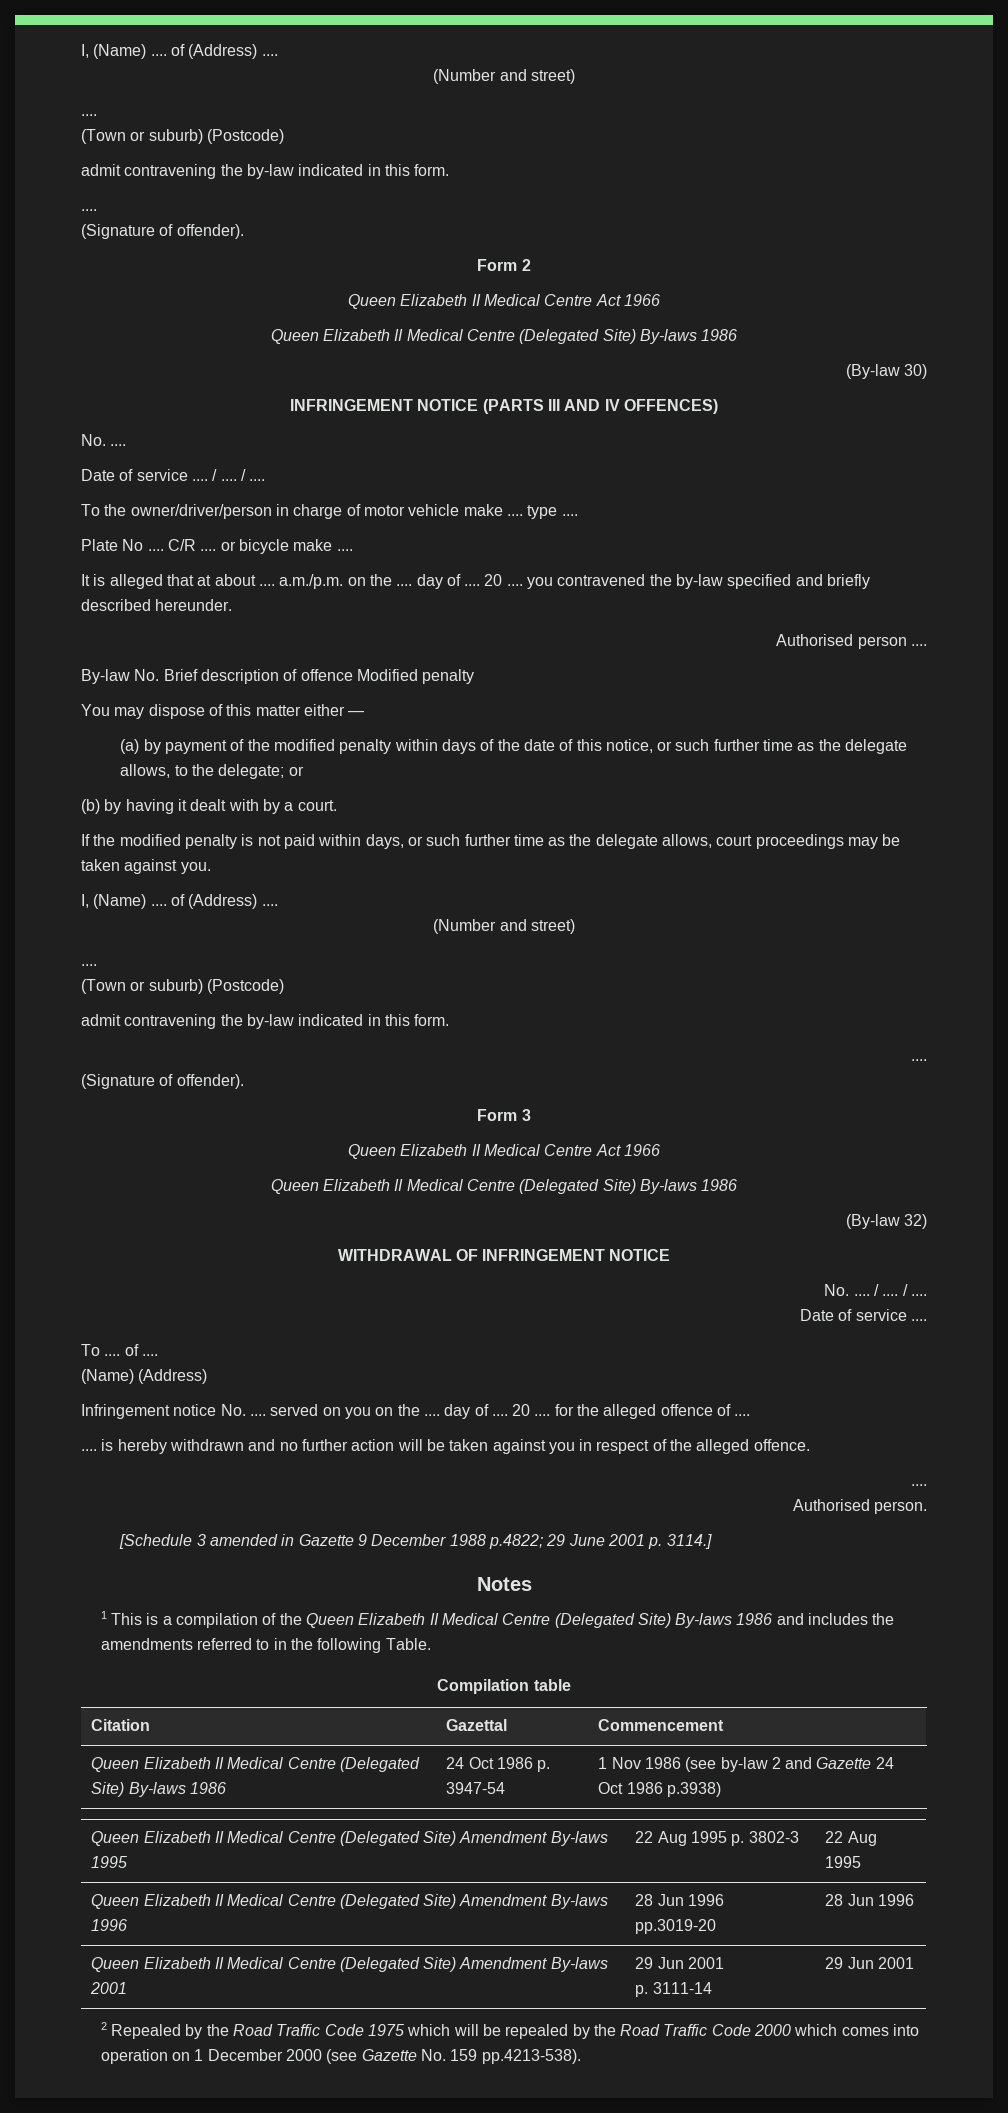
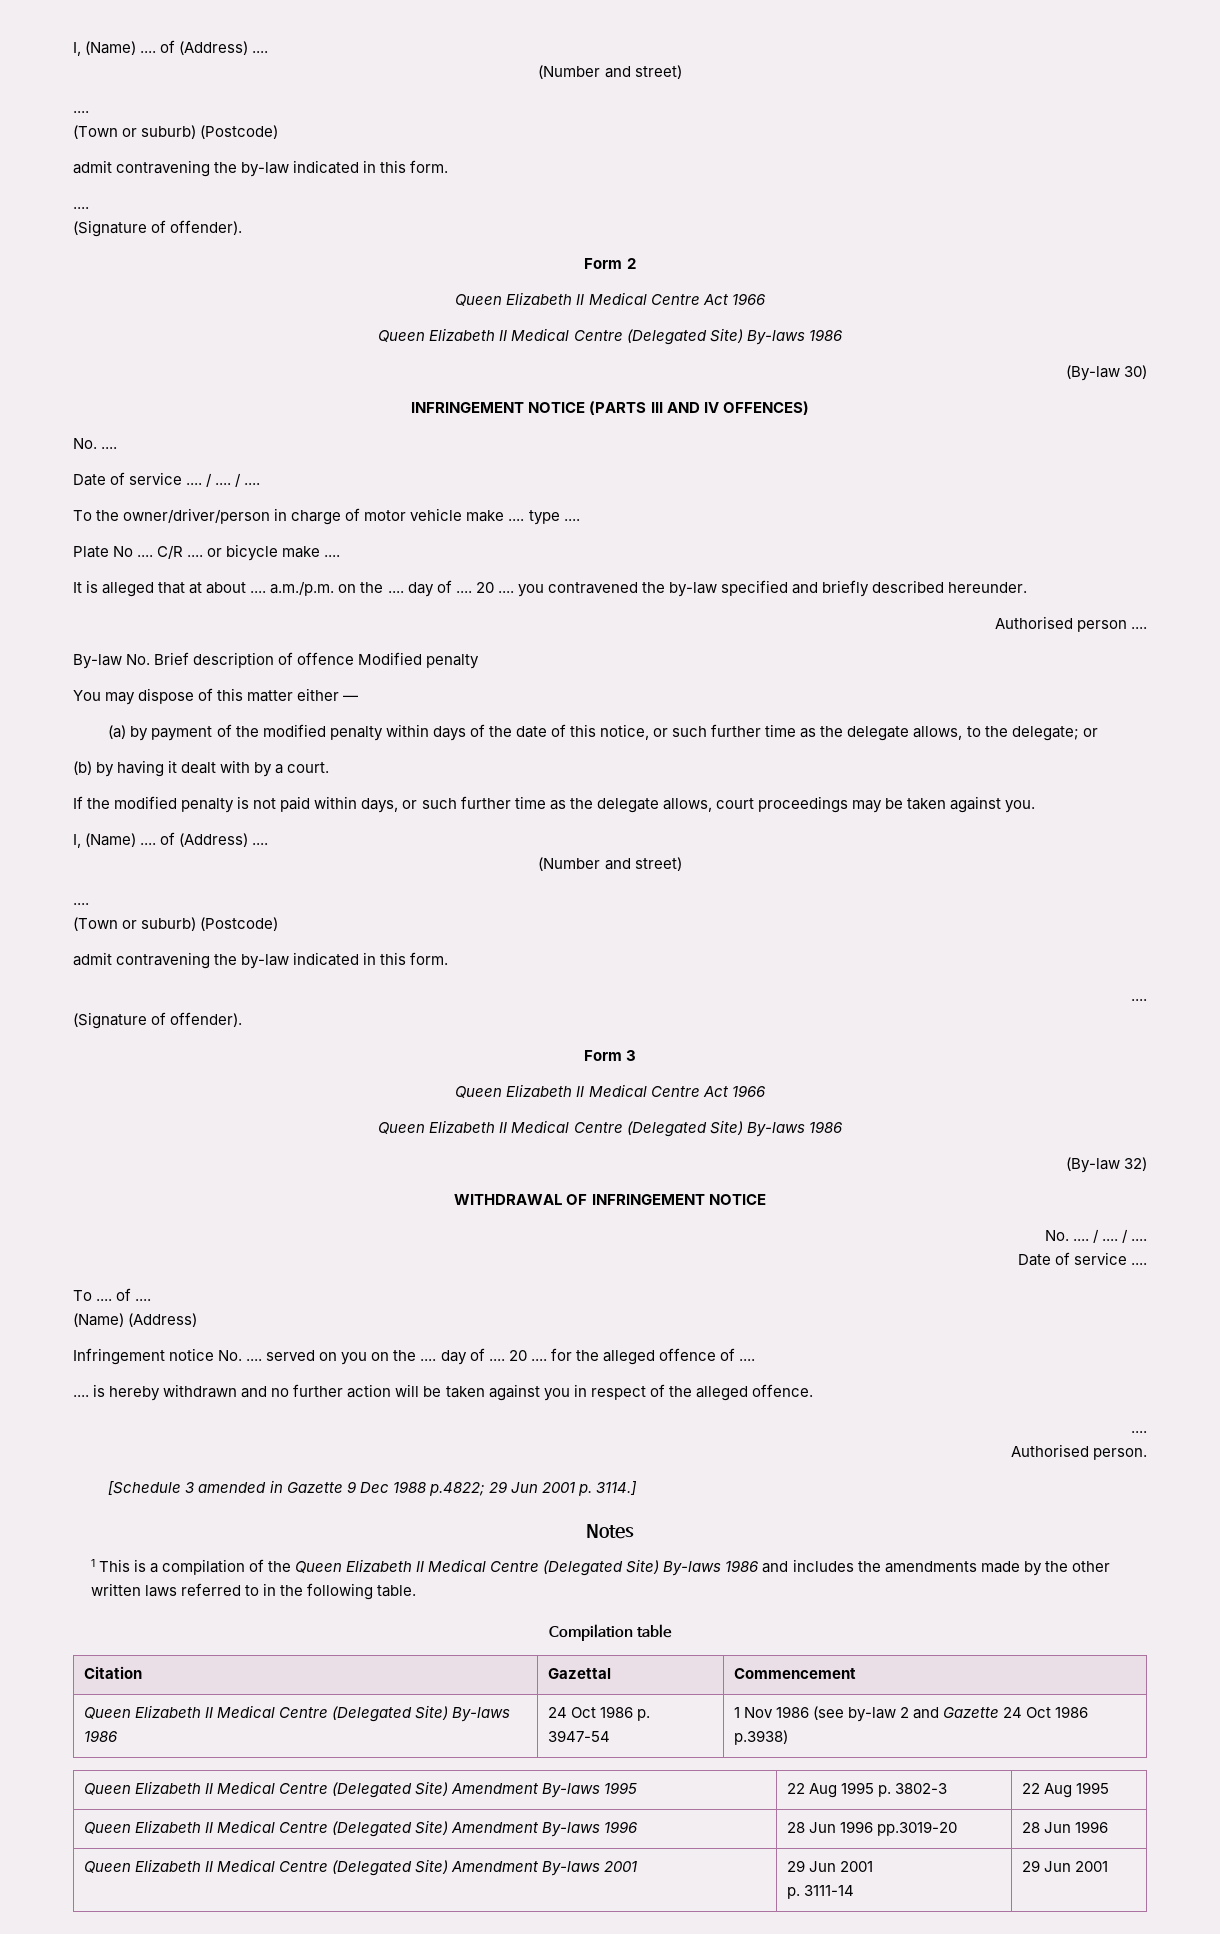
[371,1534,447,1546] December -> [359,1482,389,1493] Dec
[568,1534,605,1546] June -> [510,1482,538,1493] Jun
(193, 1644) none -> [980,1561,1110,1576] [90,1583,177,1597] made by the other written laws
[385,1638,431,1650] Table. -> [377,1585,417,1597] table.
[100,2022,920,2039] [100,2049,581,2064] // 2 Repealed by the Road Traffic Code 1975 which will be repealed by the Road Traffic Code 2000 which comes into operation on 1 December 2000 (see Gazette No. 159 pp.4213-538). -> (1108, 1866) none

